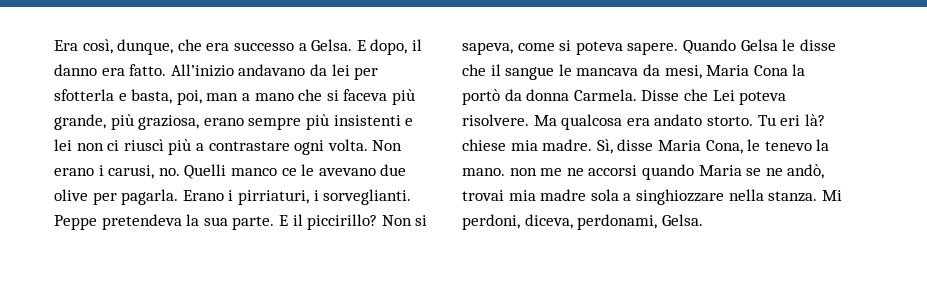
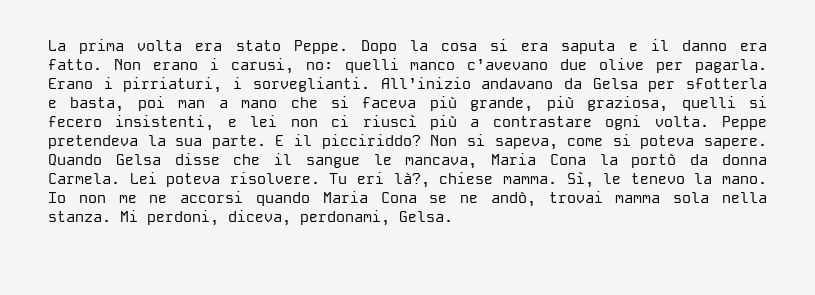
[54,39,422,55] [54,64,167,76] Era così, dunque, che era successo a Gelsa. E dopo, il danno era fatto. -> [48,39,767,54] [48,58,767,74] [48,77,370,93] La prima volta era stato Peppe. Dopo la cosa si era saputa e il danno era fatto. Non erano i carusi, no: quelli manco c’avevano due olive per pagarla. Erano i pirriaturi, i sorveglianti.
[331,64,350,76] lei -> [592,78,638,89] Gelsa
[176,90,202,105] poi, -> [137,96,165,111] poi
[203,114,401,130] erano sempre più insistenti -> [681,96,768,111] [48,115,215,131] quelli si fecero insistenti,
[372,140,403,151] [54,164,407,179] [54,189,412,205] Non erano i carusi, no. Quelli manco ce le avevano due olive per pagarla. Erano i pirriaturi, i sorveglianti. -> (709, 121) none
[307,214,378,230] piccirillo? -> [321,134,421,149] picciriddo?
[782,39,796,51] le -> (161, 159) none
[576,64,702,79] mancava da mesi, -> [405,157,478,169] mancava,
[641,89,708,101] Disse che -> (120, 178) none
[533,114,825,130] [462,139,743,154] Ma qualcosa era andato storto. Tu eri là? chiese mia madre. Sì, disse Maria Cona, -> [329,171,594,188] Tu eri là?, chiese mamma. Sì,
(505, 172) none -> [48,192,66,203] Io
(742, 170) none -> [380,192,417,203] Cona
[508,189,724,205] mia madre sola a singhiozzare -> [615,192,710,203] mamma sola

